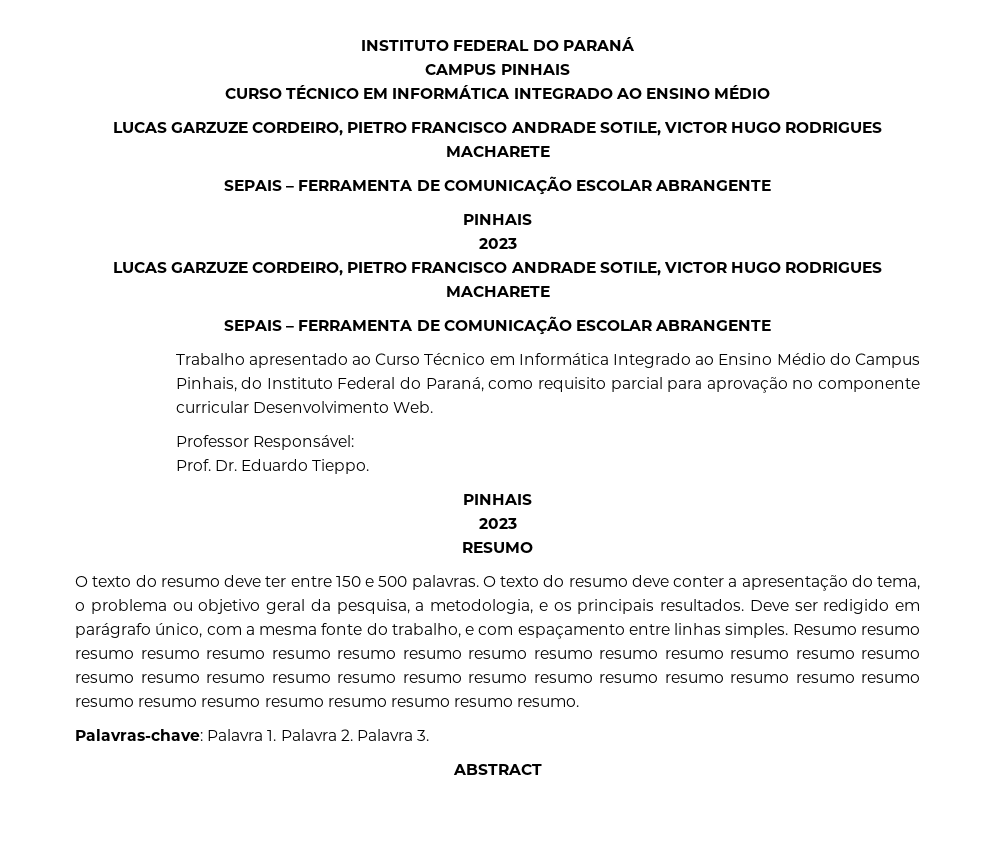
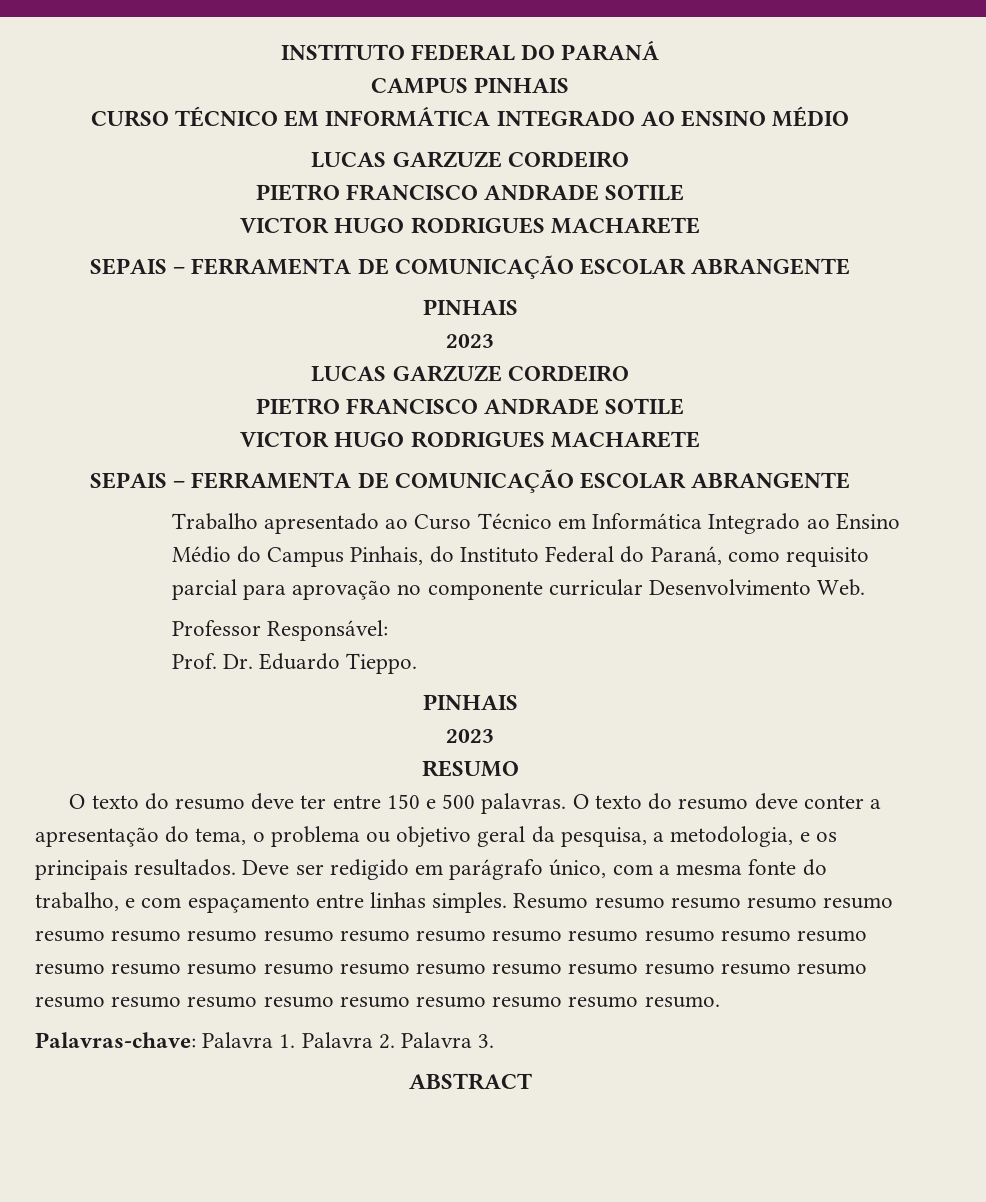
[252,122,661,136] CORDEIRO, PIETRO FRANCISCO ANDRADE SOTILE, -> [507,151,629,168] [255,184,685,201] CORDEIRO // PIETRO FRANCISCO ANDRADE SOTILE //
[252,262,661,276] CORDEIRO, PIETRO FRANCISCO ANDRADE SOTILE, -> [507,365,629,382] [255,398,685,415] CORDEIRO // PIETRO FRANCISCO ANDRADE SOTILE //

